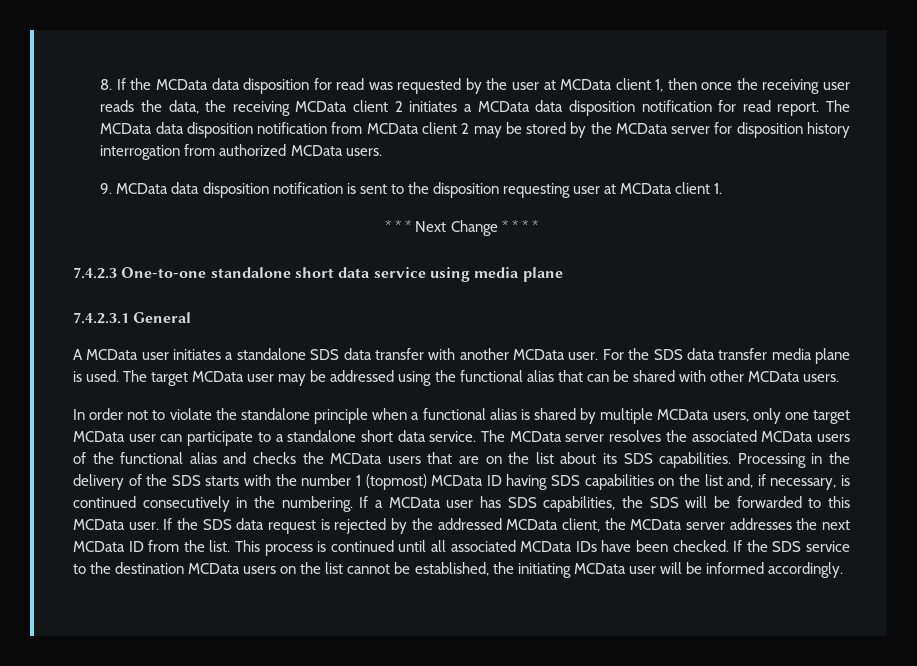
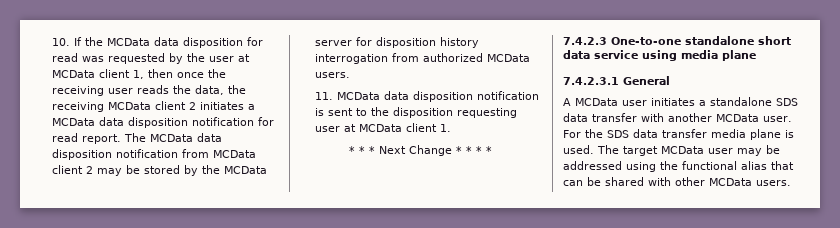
[100,79,113,90] 8. -> [51,38,70,46] 10.
[100,183,113,194] 9. -> [314,92,333,100] 11.
[73,408,850,424] [73,430,851,446] [73,452,851,468] [73,474,851,490] [73,496,850,512] [73,518,851,534] [73,540,851,556] [73,562,843,578] // In order not to violate the standalone principle when a functional alias is shared by multiple MCData users, only one target MCData user can participate to a standalone short data service. The MCData server resolves the associated MCData users of the functional alias and checks the MCData users that are on the list about its SDS capabilities. Processing in the delivery of the SDS starts with the number 1 (topmost) MCData ID having SDS capabilities on the list and, if necessary, is continued consecutively in the numbering. If a MCData user has SDS capabilities, the SDS will be forwarded to this MCData user. If the SDS data request is rejected by the addressed MCData client, the MCData server addresses the next MCData ID from the list. This process is continued until all associated MCData IDs have been checked. If the SDS service to the destination MCData users on the list cannot be established, the initiating MCData user will be informed accordingly. -> (791, 183) none

